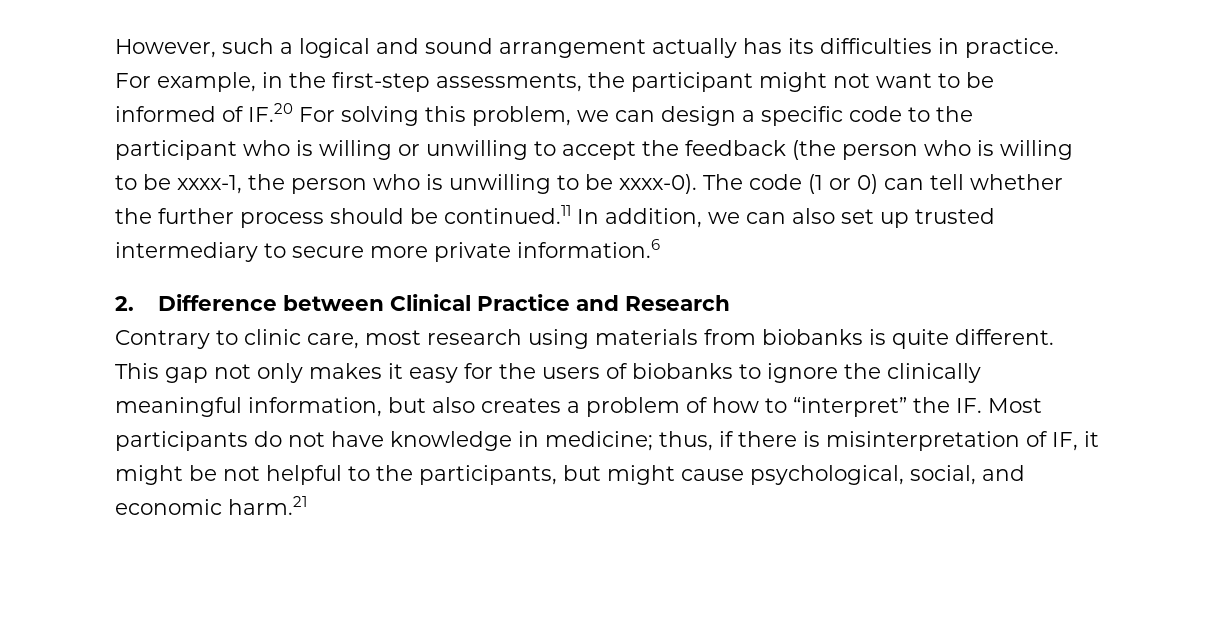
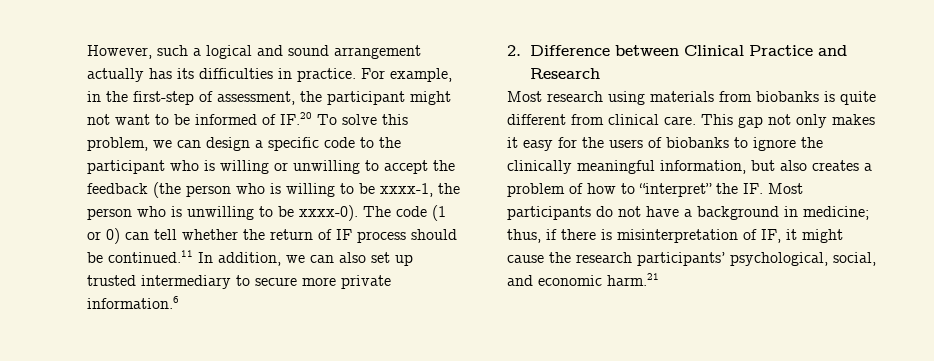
[436,73,582,92] assessments, -> [199,91,295,105] of assessment,
[299,106,419,126] For solving -> [317,114,377,125] To solve
[158,208,234,224] further -> [270,229,352,240] return of IF
[115,329,421,349] Contrary to clinic care, most -> [507,91,542,102] Most
[955,329,1054,345] different. -> [507,114,696,125] different from clinical care.
[390,431,512,451] knowledge -> [684,206,779,220] a background
[189,465,744,485] be not helpful to the participants, but might cause -> [507,252,725,266] cause the research participants’

